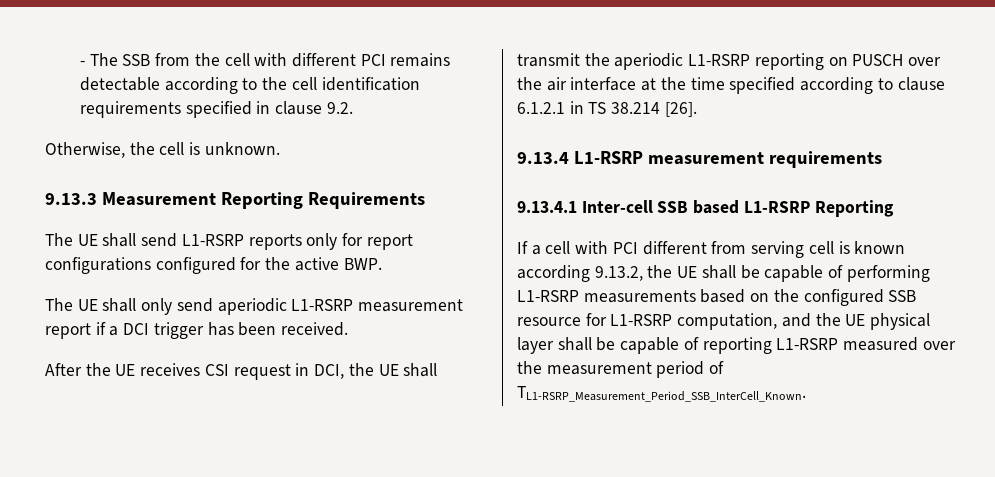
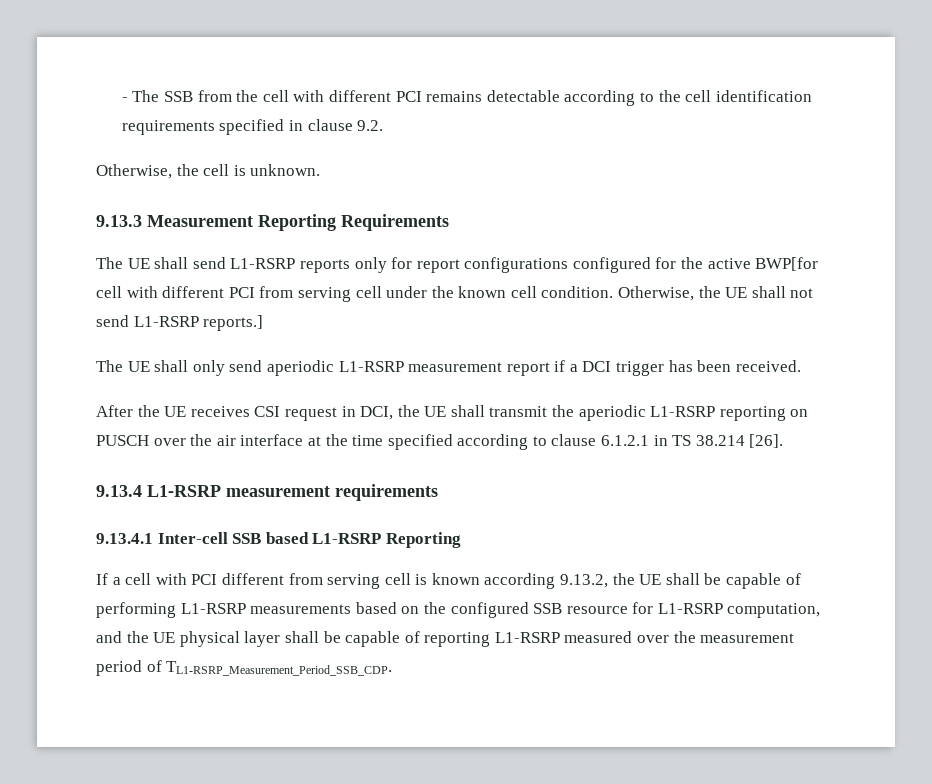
[343,258,382,270] BWP. -> [755,257,819,271] [96,286,814,302] [96,315,264,331] BWP[for cell with different PCI from serving cell under the known cell condition. Otherwise, the UE shall not send L1-RSRP reports.]
[517,386,806,402] TL1-RSRP_Measurement_Period_SSB_InterCell_Known. -> [166,661,393,676] TL1-RSRP_Measurement_Period_SSB_CDP.

